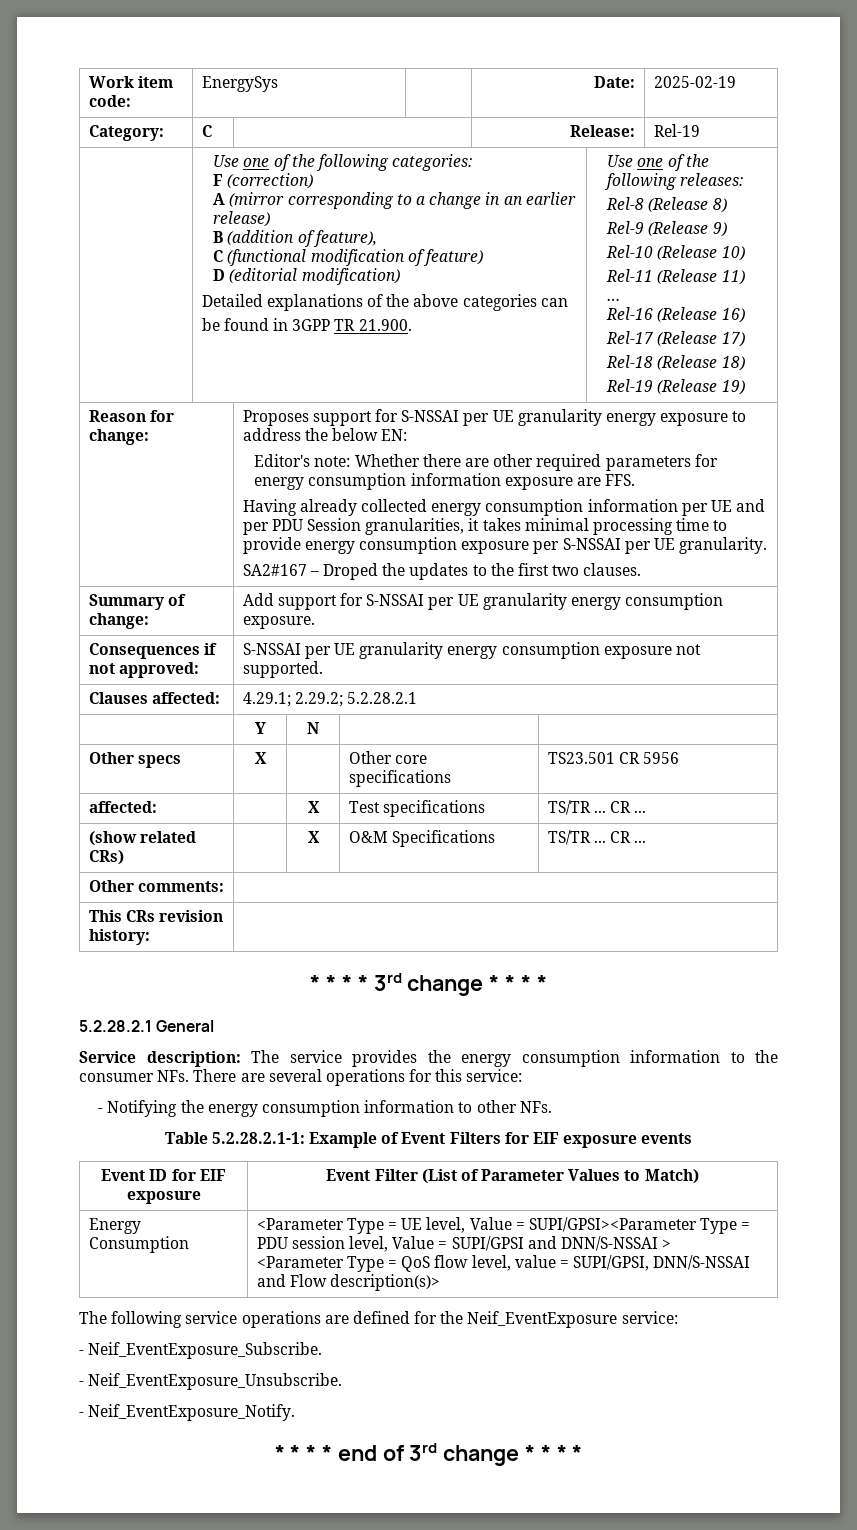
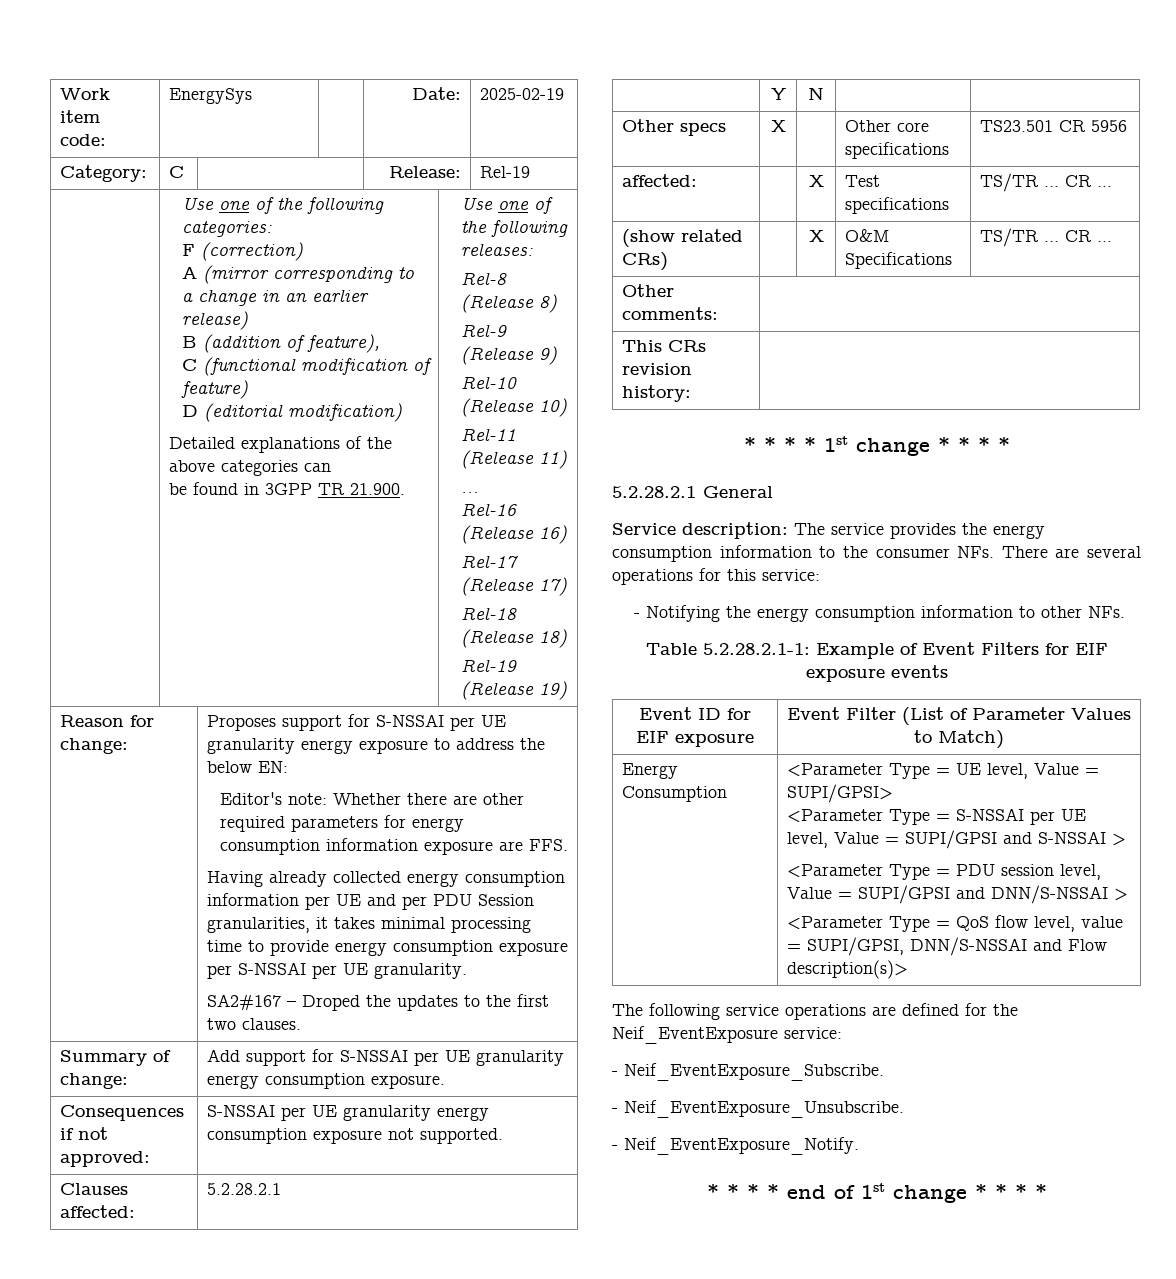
[242,692,343,707] 4.29.1; 2.29.2; -> (135, 1211) none
[373,973,402,991] 3rd -> [823,436,848,452] 1st
[529,1217,698,1232] SUPI/GPSI><Parameter -> [786,784,893,803] [786,808,1086,825] [786,830,1126,849] [786,864,883,877] SUPI/GPSI> // <Parameter Type = S-NSSAI per UE level, Value = SUPI/GPSI and S-NSSAI > // <Parameter
[409,1443,438,1461] 3rd -> [860,1183,885,1199] 1st

